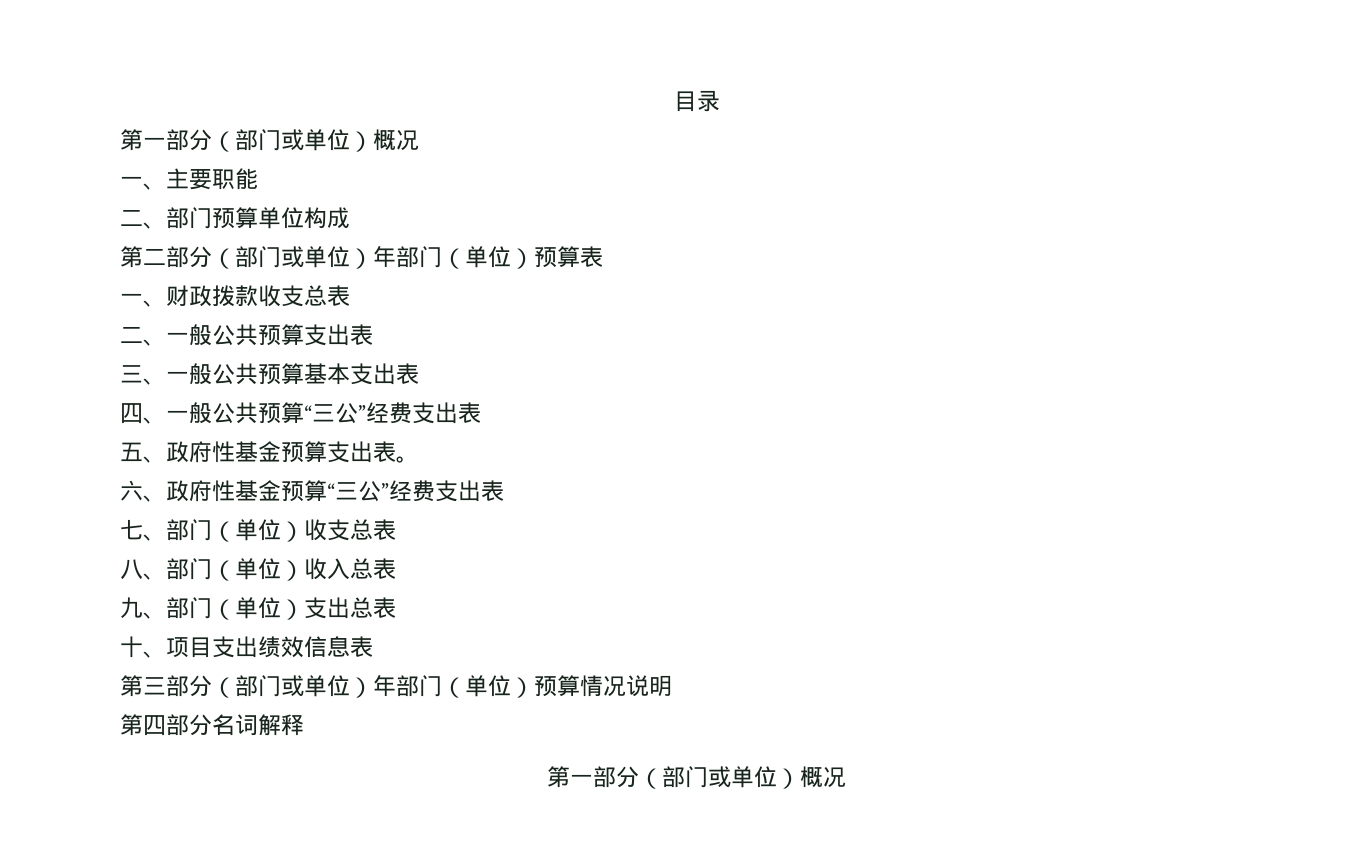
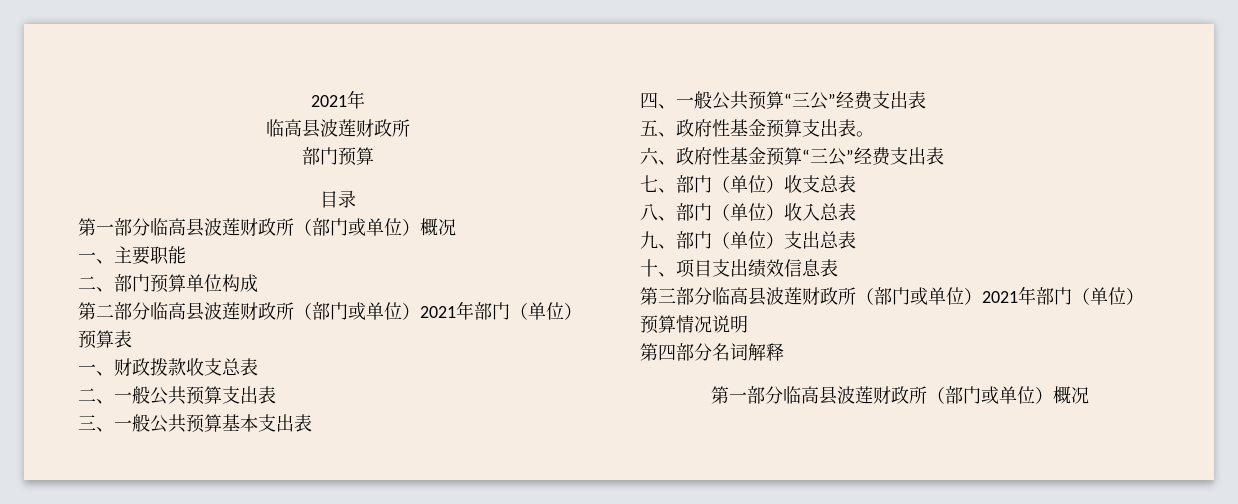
(673, 101) none -> [311,90,365,109] [266,119,410,138] [302,147,374,166] 2021年 // 临高县波莲财政所 // 部门预算 //
(212, 140) none -> [150,218,294,237] 临高县波莲财政所
[212,246,373,269] （部门或单位） -> [150,302,456,321] 临高县波莲财政所（部门或单位）2021
[212,675,373,698] （部门或单位） -> [712,287,1018,306] 临高县波莲财政所（部门或单位）2021
(639, 777) none -> [783,386,927,405] 临高县波莲财政所

